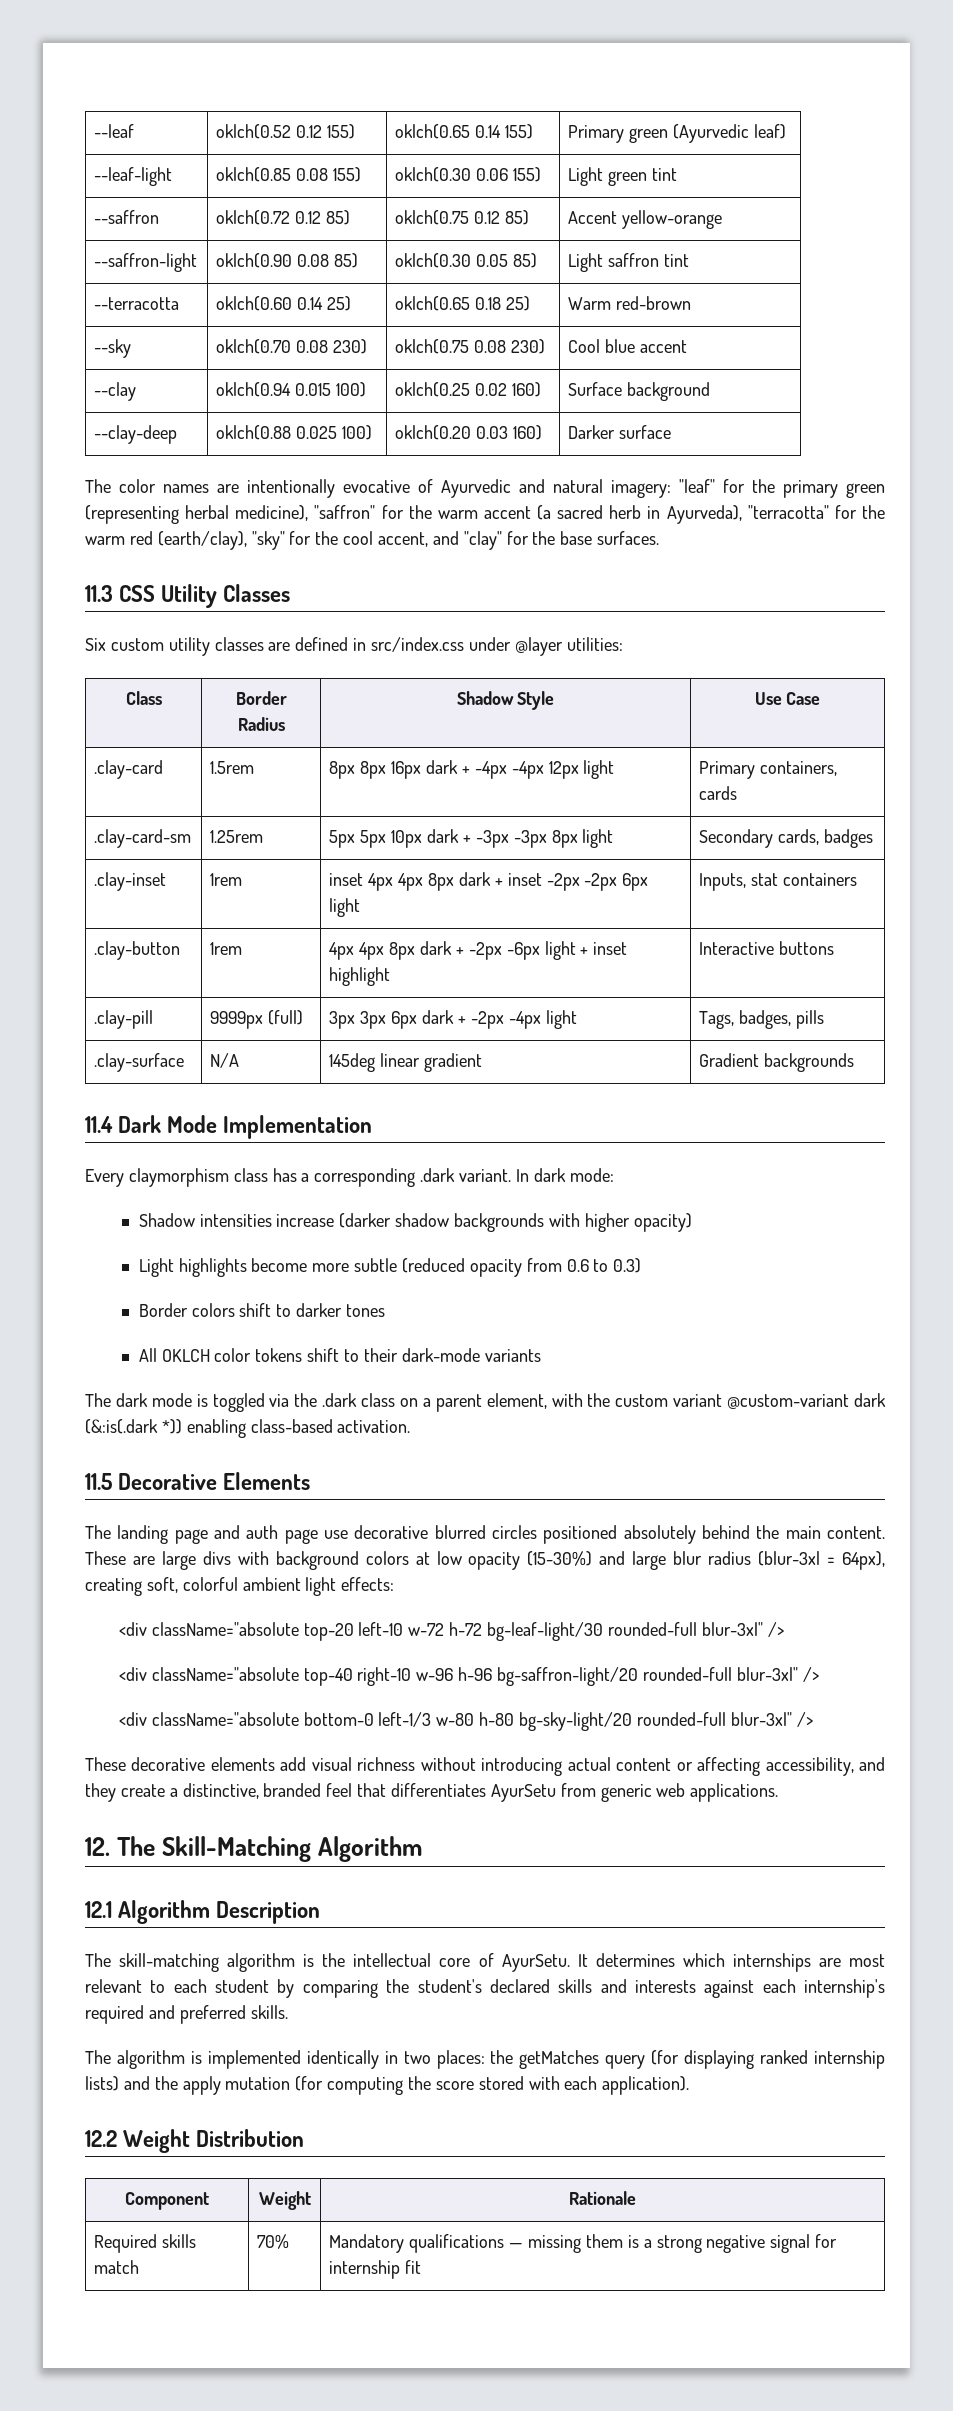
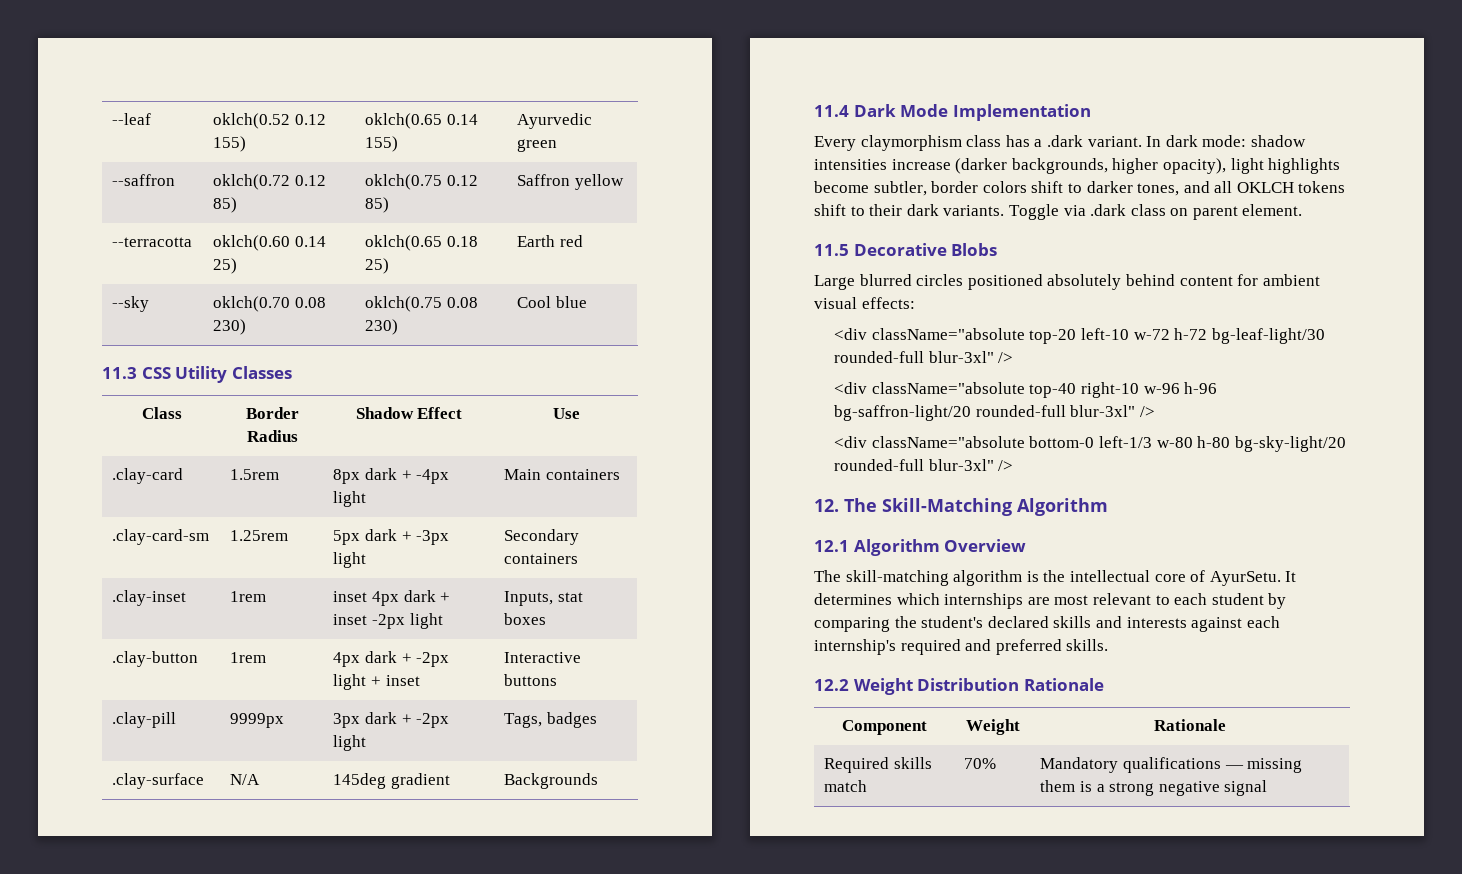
[568,124,787,143] [94,167,173,186] [216,167,362,182] [395,167,542,182] [568,167,678,186] Primary green (Ayurvedic leaf) // --leaf-light | oklch(0.85 0.08 155) | oklch(0.30 0.06 155) | Light green tint -> [517,113,593,129] [517,139,558,152] Ayurvedic green
[568,210,723,229] [94,253,198,272] [216,253,359,268] [395,253,538,268] [568,253,690,272] Accent yellow-orange // --saffron-light | oklch(0.90 0.08 85) | oklch(0.30 0.05 85) | Light saffron tint -> [517,174,624,190] Saffron yellow
[568,296,692,310] Warm red-brown -> [517,235,583,247] Earth red
[640,340,688,353] [94,382,137,401] [216,382,367,397] [395,382,542,397] [568,382,711,401] [94,425,178,444] [216,425,373,440] [395,425,543,440] [568,425,672,439] [85,479,885,498] [85,505,885,524] [85,531,660,550] [85,584,291,608] [85,637,623,656] accent // --clay | oklch(0.94 0.015 100) | oklch(0.25 0.02 160) | Surface background // --clay-deep | oklch(0.88 0.025 100) | oklch(0.20 0.03 160) | Darker surface // The color names are intentionally evocative of Ayurvedic and natural imagery: "leaf" for the primary green (representing herbal medicine), "saffron" for the warm accent (a sacred herb in Ayurveda), "terracotta" for the warm red (earth/clay), "sky" for the cool accent, and "clay" for the base surfaces. // 11.3 CSS Utility Classes // Six custom utility classes are defined in src/index.css under @layer utilities: -> [102,366,292,383] // 11.3 CSS Utility Classes
[517,691,555,710] Style -> [417,407,463,419] Effect
[786,692,821,705] Case -> (580, 413) none
[360,761,422,779] 8px 16px -> (361, 476) none
[511,760,615,779] [699,761,838,779] [699,786,738,800] -4px 12px light | Primary containers, cards -> [333,491,367,507] [504,469,620,480] light | Main containers
[360,830,423,848] 5px 10px -> (361, 537) none
[513,830,578,848] -3px 8px -> (450, 537) none
[778,829,874,848] cards, badges -> [504,553,579,564] containers
[398,873,455,891] 4px 8px -> (399, 598) none
[584,873,649,891] -2px 6px -> (405, 621) none
[783,873,858,886] containers -> [504,613,547,625] boxes
[359,941,540,960] 4px 8px dark + -2px -6px -> [364,651,450,667] dark + -2px
[329,967,391,986] highlight -> (420, 680) none
[268,1010,304,1025] [329,1010,541,1029] (full) | 3px 3px 6px dark + -2px -4px -> [333,712,450,728] | 3px dark + -2px
[739,1010,825,1029] badges, pills -> [546,712,597,728] badges
[380,1053,421,1067] linear -> (387, 781) none
[699,1053,855,1072] Gradient backgrounds -> [504,773,599,789] Backgrounds
[314,1168,416,1187] corresponding -> (1043, 143) none
[138,1213,195,1227] // Shadow -> [1250,135,1306,147] shadow
[395,1213,692,1232] [138,1258,642,1277] [138,1303,385,1317] [138,1348,541,1362] [85,1393,887,1412] [85,1419,411,1438] [85,1472,311,1490] [85,1525,429,1544] shadow backgrounds with higher opacity) // Light highlights become more subtle (reduced opacity from 0.6 to 0.3) // Border colors shift to darker tones // All OKLCH color tokens shift to their dark-mode variants // The dark mode is toggled via the .dark class on a parent element, with the custom variant @custom-variant dark (&:is(.dark *)) enabling class-based activation. // 11.5 Decorative Elements // The landing page and auth page use decorative -> [1011,158,1341,174] [814,181,1346,196] [814,204,1303,220] [814,243,998,256] [814,275,855,290] backgrounds, higher opacity), light highlights become subtler, border colors shift to darker tones, and all OKLCH tokens shift to their dark variants. Toggle via .dark class on parent element. // 11.5 Decorative Blobs // Large
[756,1525,886,1539] [85,1551,885,1570] [85,1577,337,1596] the main content. These are large divs with background colors at low opacity (15-30%) and large blur radius (blur-3xl = 64px), creating soft, colorful ambient light -> [1179,274,1320,286] [814,297,857,309] content for ambient visual
[85,1757,885,1776] [85,1783,779,1802] // These decorative elements add visual richness without introducing actual content or affecting accessibility, and they create a distinctive, branded feel that differentiates AyurSetu from generic web applications. -> (1014, 465) none
[216,1901,321,1924] Description -> [944,539,1027,552] Overview
[85,2050,886,2069] [85,2076,690,2095] // The algorithm is implemented identically in two places: the getMatches query (for displaying ranked internship lists) and the apply mutation (for computing the score stored with each application). -> (1109, 645) none
(305, 2138) none -> [1023,678,1104,691] Rationale
[815,2234,838,2248] [329,2260,422,2279] for internship fit -> (1268, 788) none

